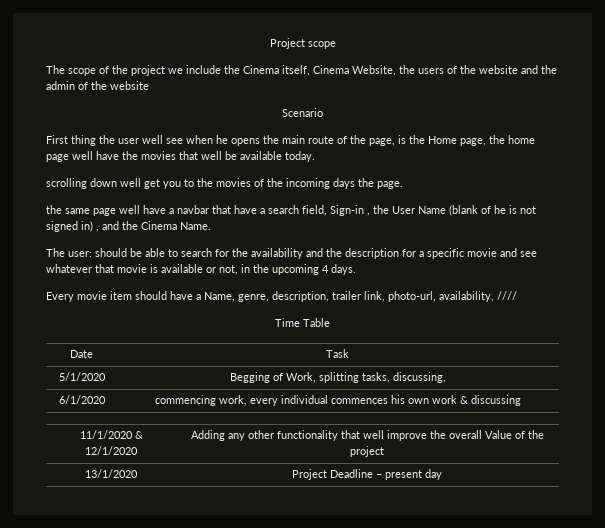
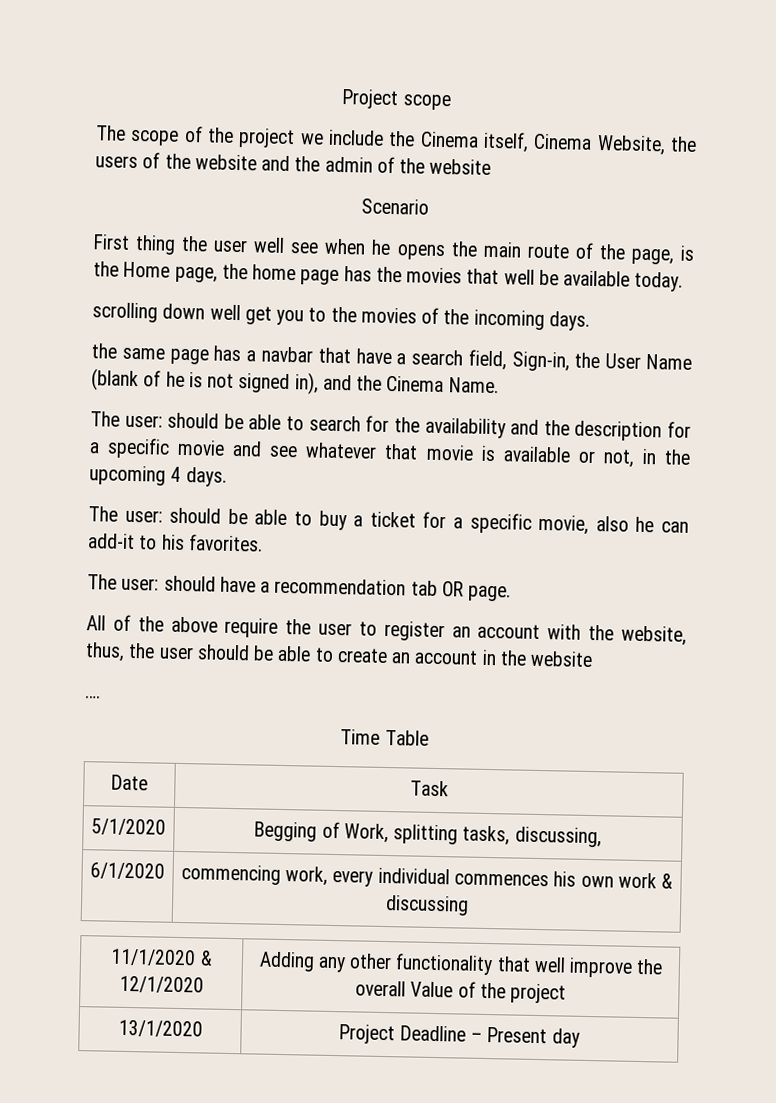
[72,151,119,160] well have -> [343,266,372,282] has
[333,178,403,189] days the page. -> [548,311,590,331] days.
[119,205,166,214] well have -> [213,345,242,362] has
[330,205,370,216] Sign-in , -> [511,351,570,372] Sign-in,
[81,221,99,232] in) , -> [294,372,319,395] in),
[46,291,517,302] Every movie item should have a Name, genre, description, trailer link, photo-url, availability, //// -> [88,506,690,535] [88,533,263,552] [87,574,512,602] [86,614,687,646] [85,642,594,668] [85,695,101,699] The user: should be able to buy a ticket for a specific movie, also he can add-it to his favorites. // The user: should have a recommendation tab OR page. // All of the above require the user to register an account with the website, thus, the user should be able to create an account in the website // ….
[385,470,423,480] present -> [487,1027,548,1044] Present

